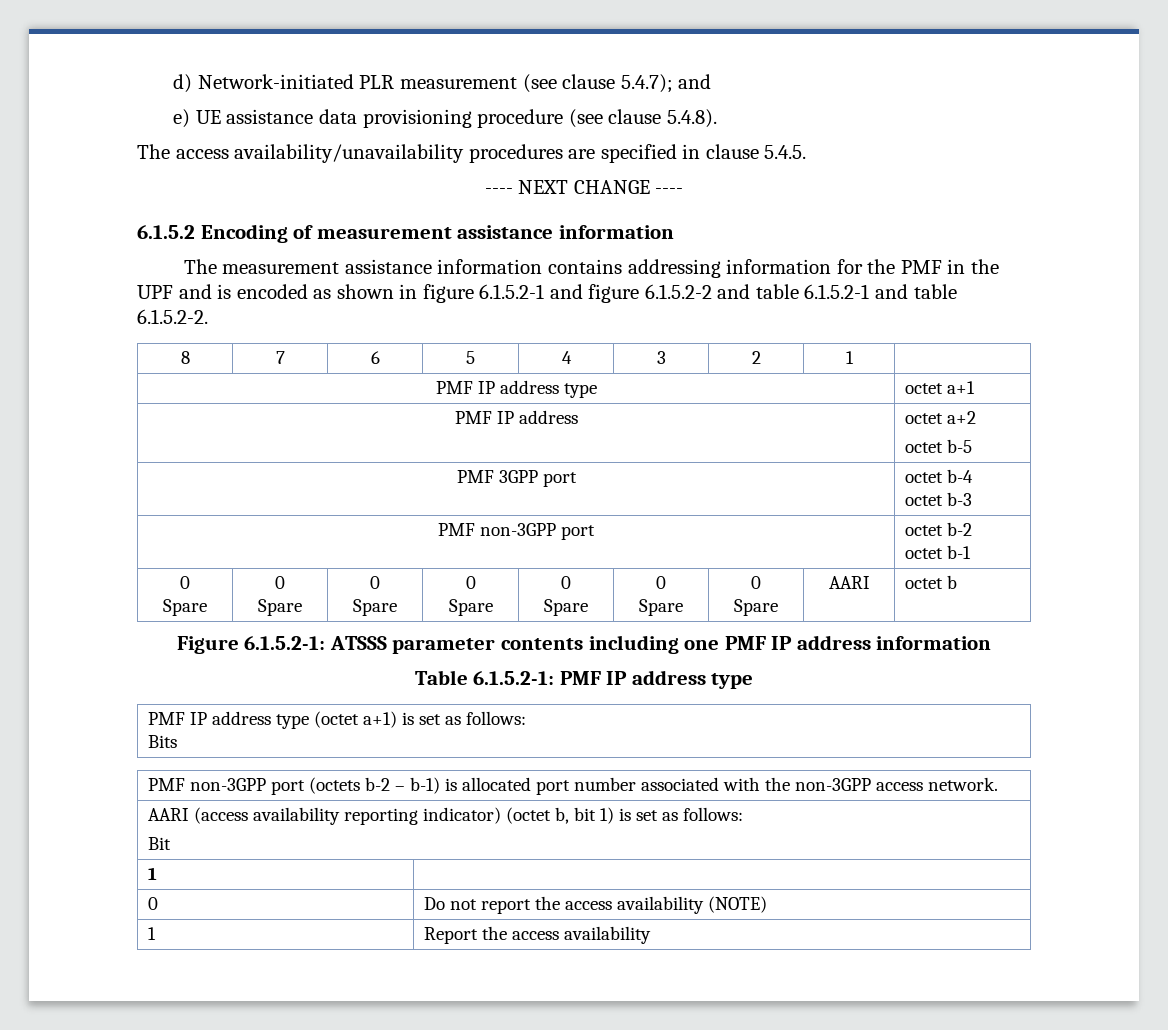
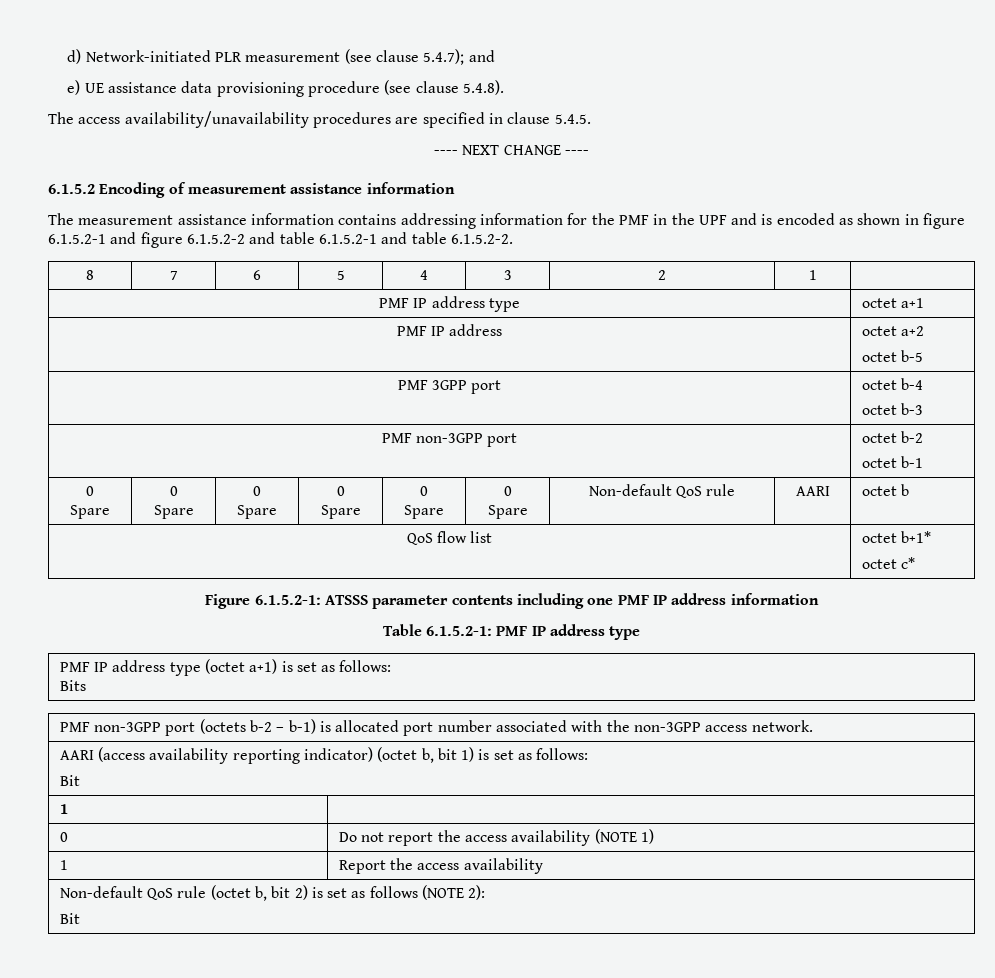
[751,576,761,589] [734,599,778,616] 0 // Spare -> [588,484,736,498] Non-default QoS rule
(958, 582) none -> [406,531,493,545] [861,531,931,543] [861,557,915,569] // QoS flow list | octet b+1* // octet c*
[708,896,768,913] (NOTE) -> [594,829,654,844] (NOTE 1)
(652, 935) none -> [59,885,486,901] [59,913,80,924] // Non-default QoS rule (octet b, bit 2) is set as follows (NOTE 2): // Bit

